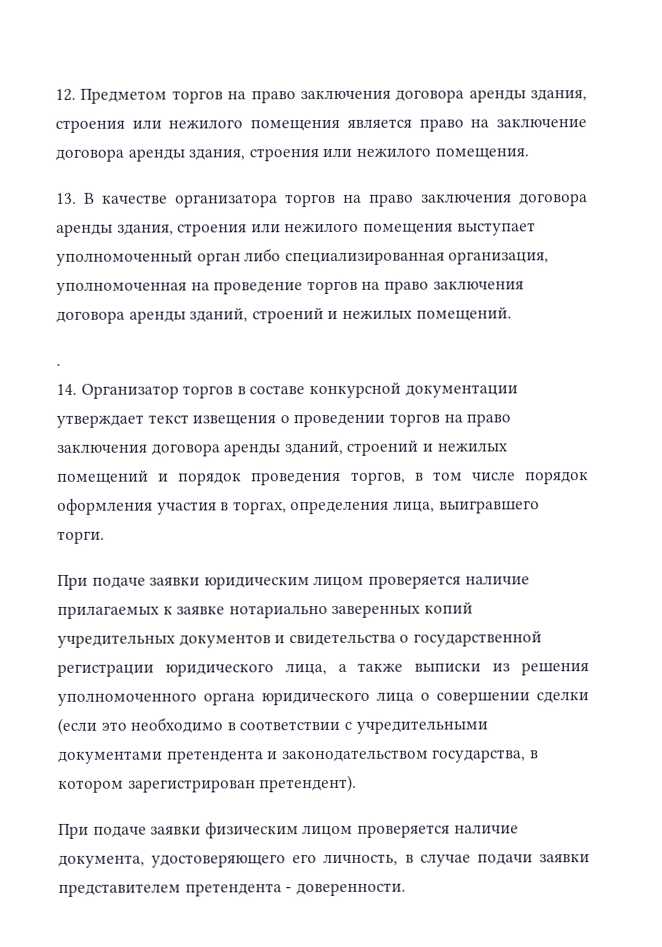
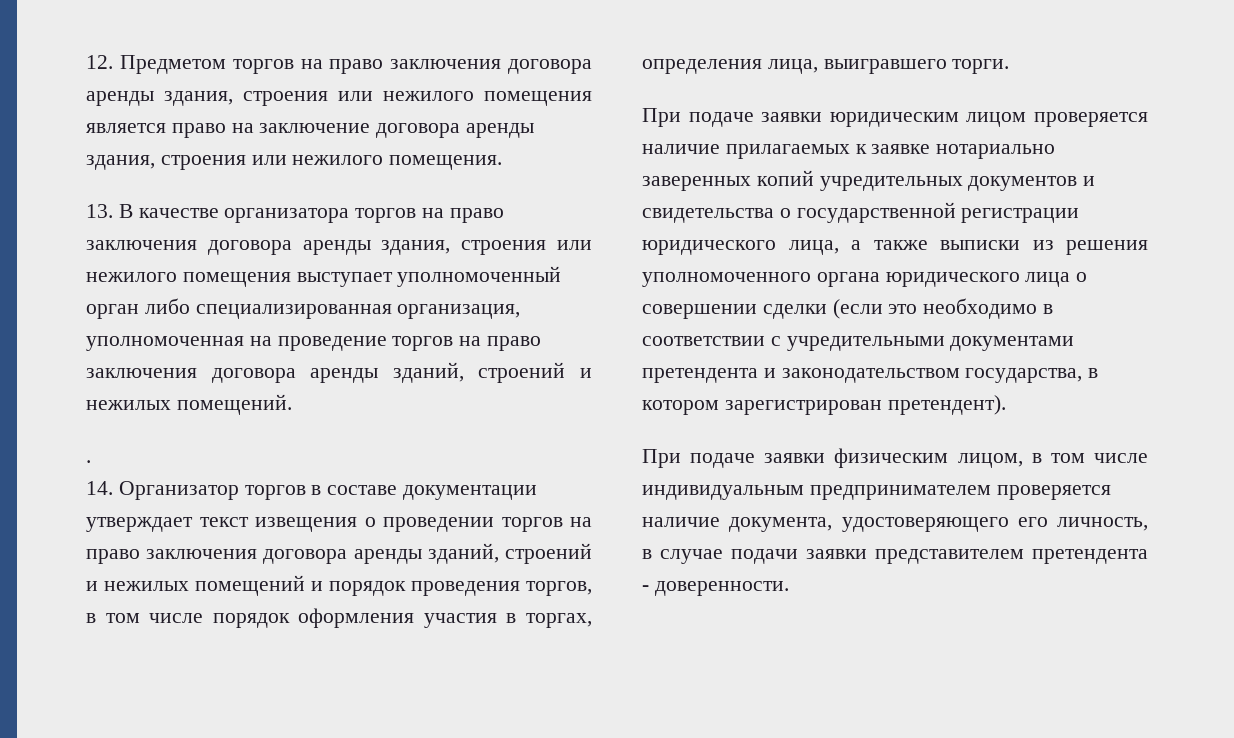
[308,381,401,399] конкурсной -> (398, 490) none
[302,824,354,838] лицом -> [957,453,1148,468] [642,485,991,500] лицом, в том числе индивидуальным предпринимателем

